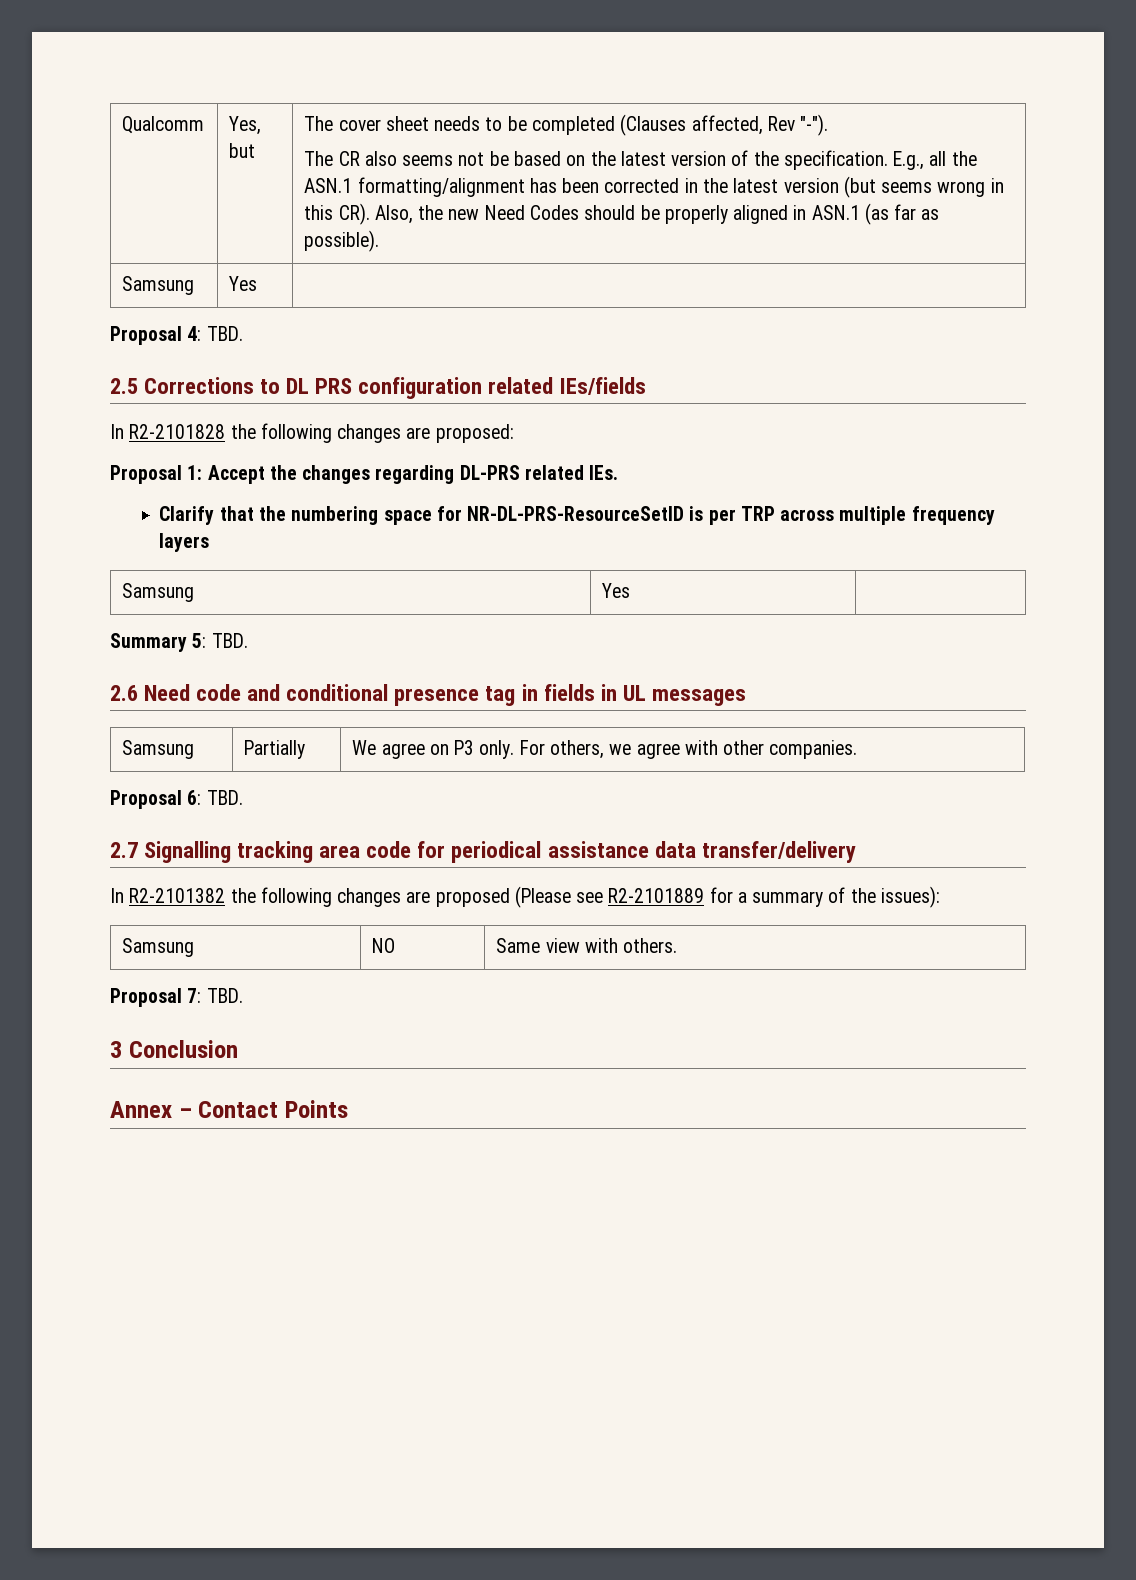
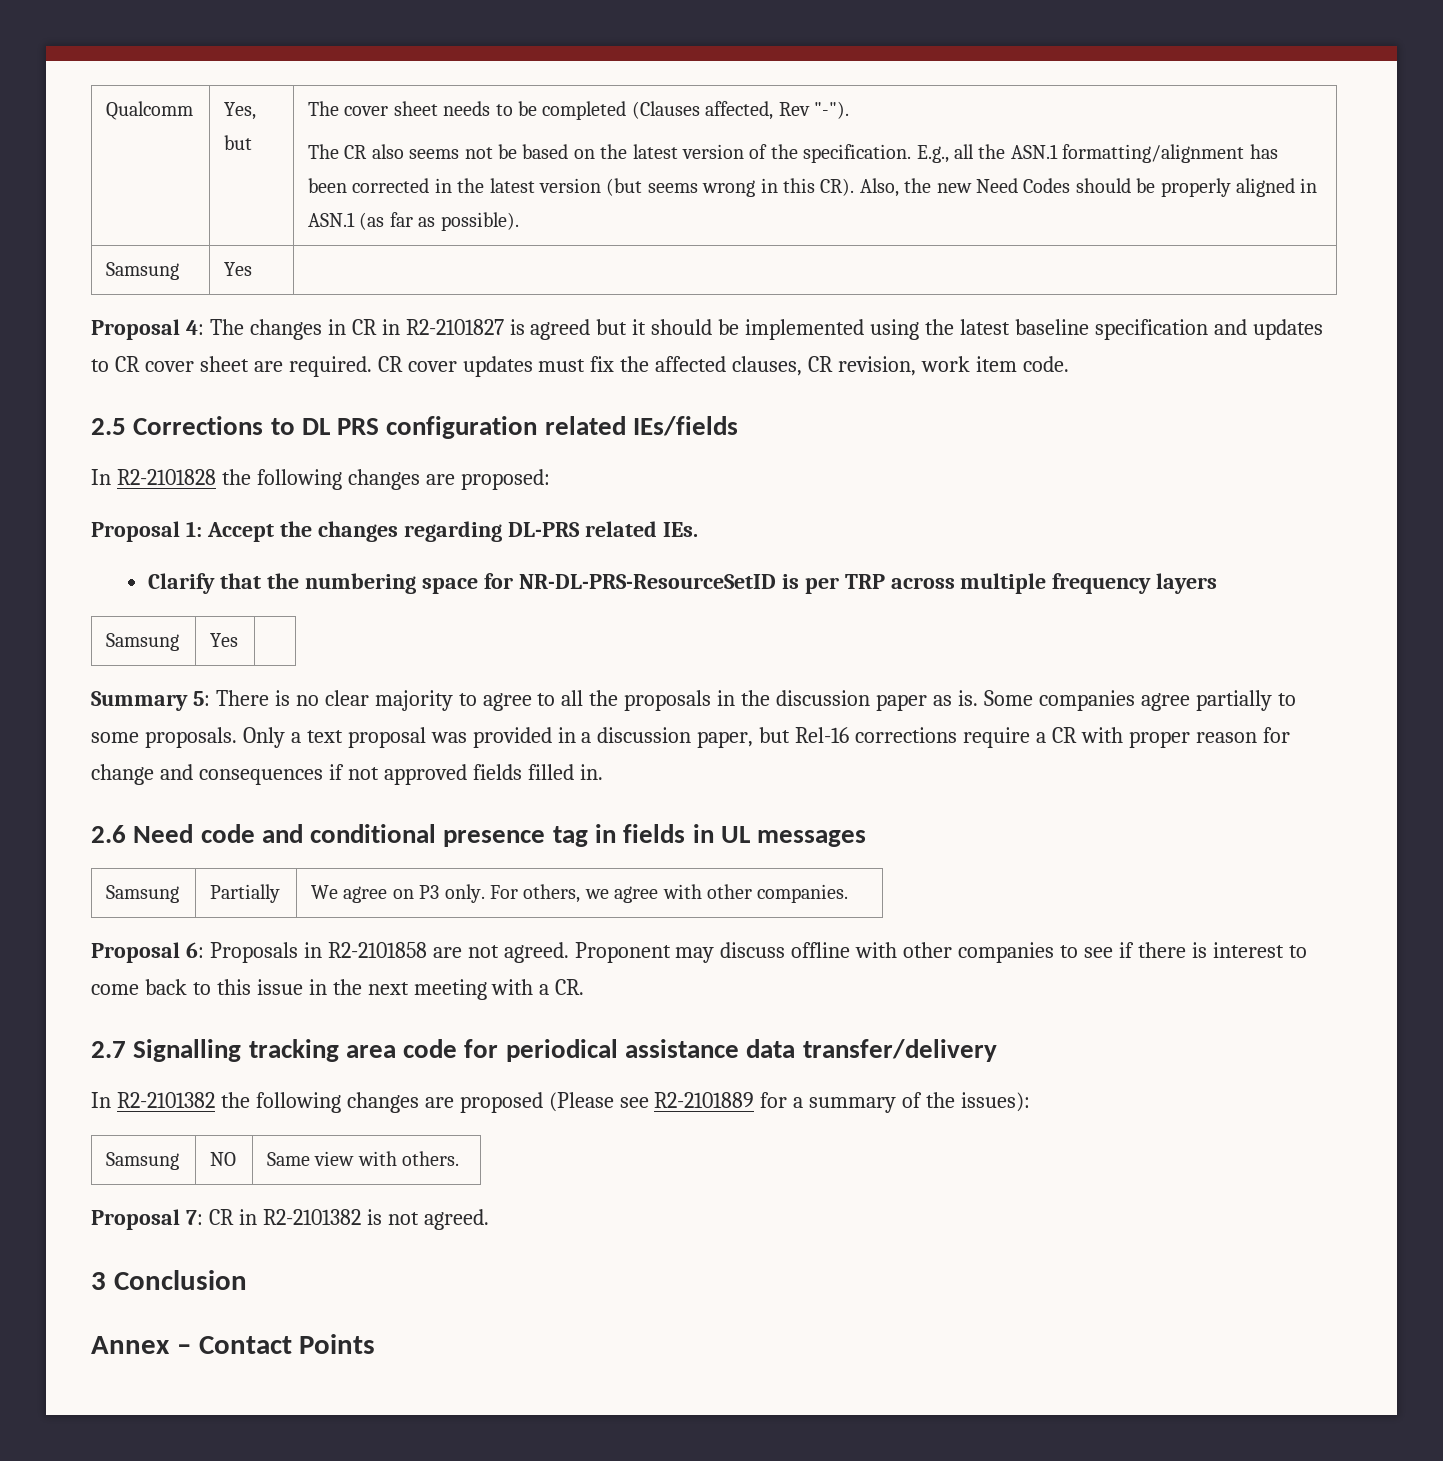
[206,326,243,341] TBD. -> [209,319,1323,340] [91,356,1069,377] The changes in CR in R2-2101827 is agreed but it should be implemented using the latest baseline specification and updates to CR cover sheet are required. CR cover updates must fix the affected clauses, CR revision, work item code.
[211,633,248,648] TBD. -> [215,690,1296,711] [91,727,1290,748] [91,764,603,785] There is no clear majority to agree to all the proposals in the discussion paper as is. Some companies agree partially to some proposals. Only a text proposal was provided in a discussion paper, but Rel-16 corrections require a CR with proper reason for change and consequences if not approved fields filled in.
[206,790,243,805] TBD. -> [209,942,1307,963] [91,979,585,1000] Proposals in R2-2101858 are not agreed. Proponent may discuss offline with other companies to see if there is interest to come back to this issue in the next meeting with a CR.
[206,988,243,1003] TBD. -> [208,1209,489,1230] CR in R2-2101382 is not agreed.

